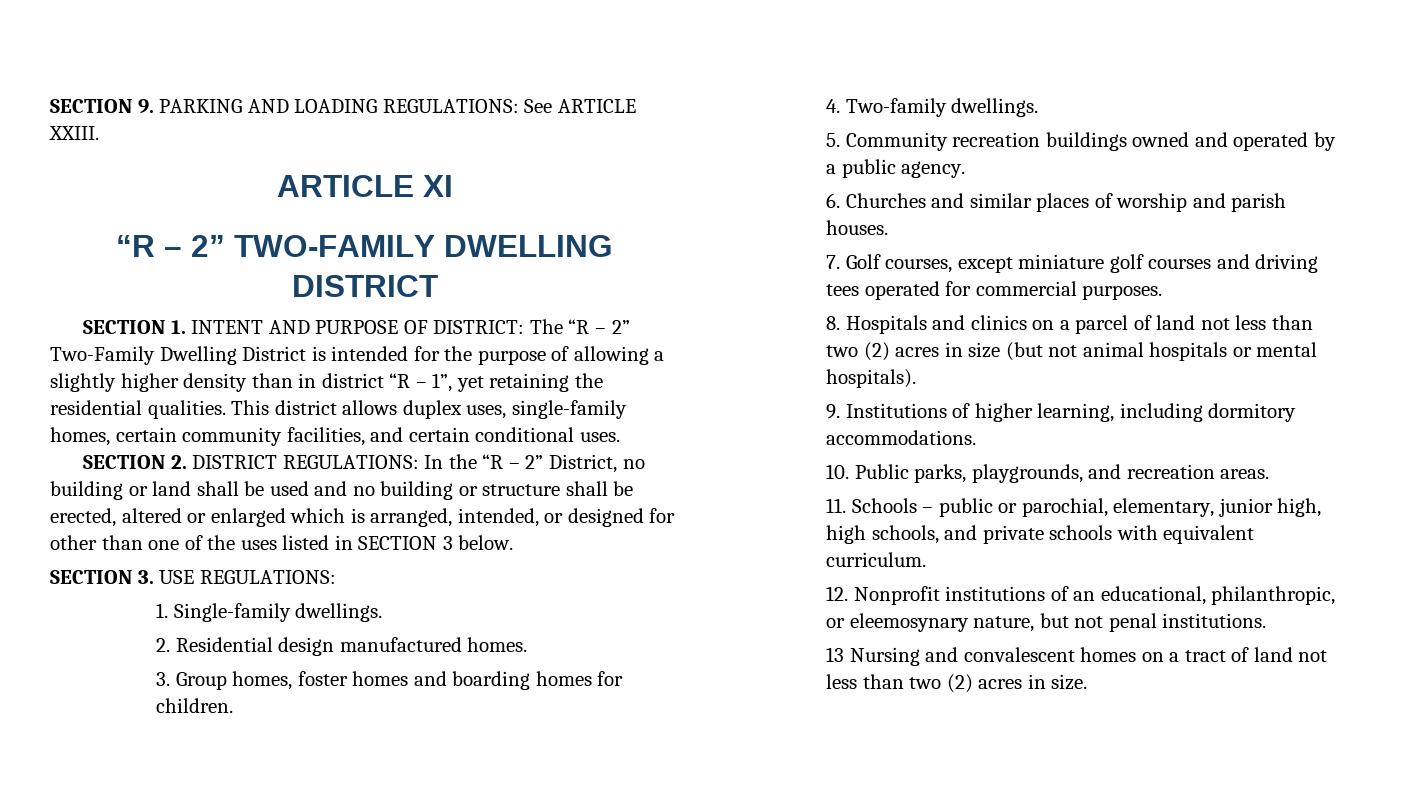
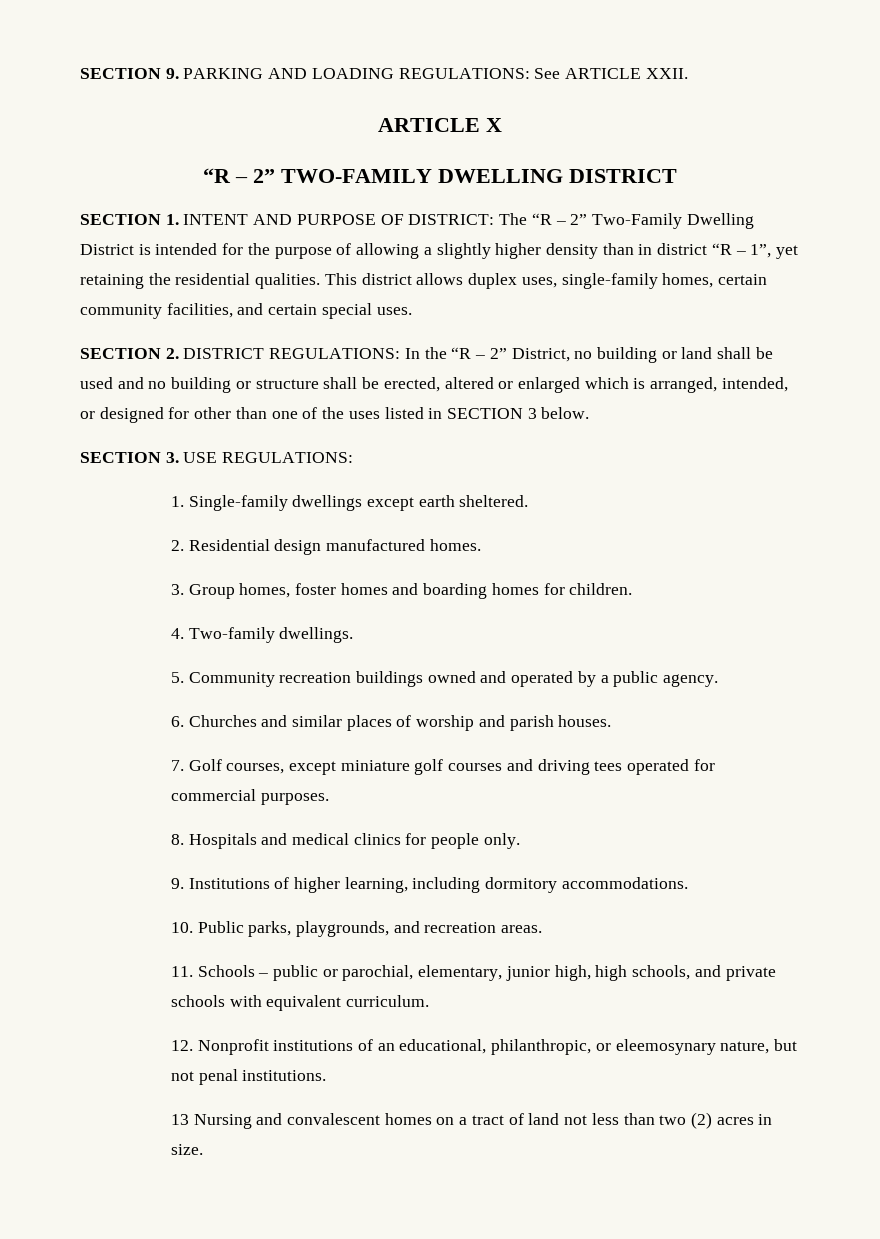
[49,126,99,140] [276,175,453,197] XXIII. // ARTICLE XI -> [645,68,688,79] [378,118,502,132] XXII. // ARTICLE X
[475,427,575,442] conditional -> [321,303,372,319] special
[295,603,383,622] dwellings. -> [292,495,529,511] dwellings except earth sheltered.
[970,315,1314,334] [826,342,1318,361] [826,369,917,388] clinics on a parcel of land not less than two (2) acres in size (but not animal hospitals or mental hospitals). -> [291,833,520,849] medical clinics for people only.

